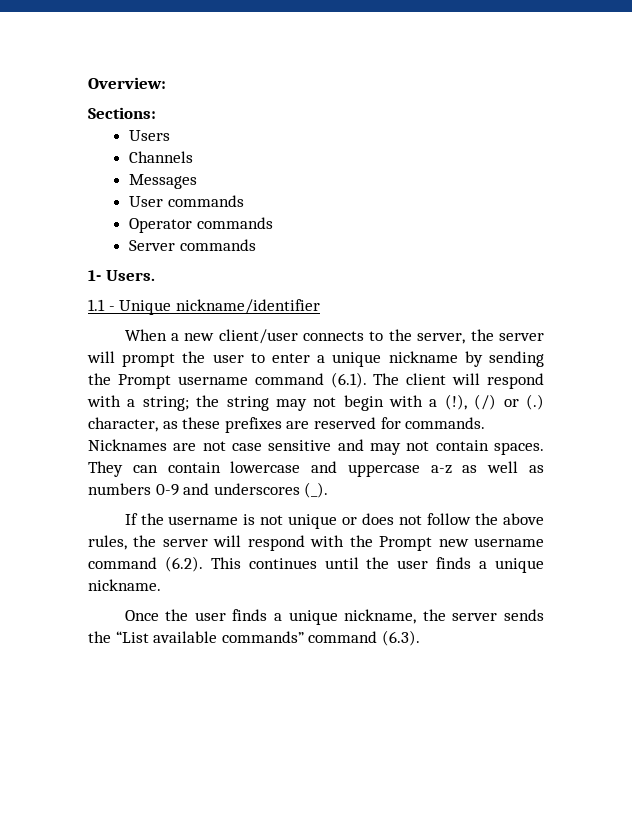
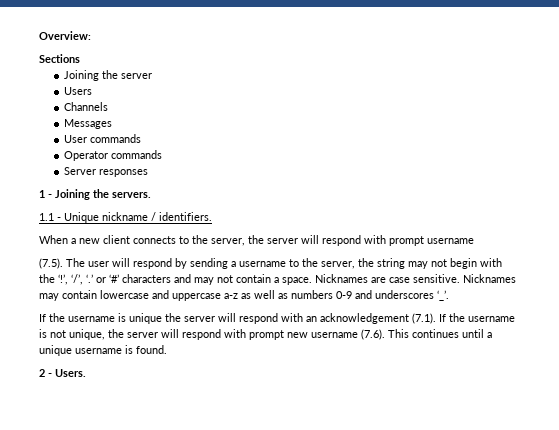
[88,107,156,119] Sections: -> [39,54,80,63] [64,70,153,81] Sections // Joining the server
[179,239,256,251] [88,270,155,281] commands // 1- Users. -> [99,169,149,177] [39,189,151,200] responses // 1 - Joining the servers.
[175,299,320,314] nickname/identifier -> [102,212,212,221] nickname / identifiers.
[218,329,298,344] client/user -> [103,235,130,244] client
[122,351,544,367] [88,372,544,389] [87,395,189,411] prompt the user to enter a unique nickname by sending the Prompt username command (6.1). The client will respond with a string; -> [322,235,474,246] [39,258,355,269] respond with prompt username // (7.5). The user will respond by sending a username to the server,
[429,394,544,410] [88,417,486,433] [88,439,544,455] [88,461,158,477] a (!), (/) or (.) character, as these prefixes are reserved for commands. Nicknames are not case sensitive and may not contain spaces. They can -> [39,274,516,285] [39,293,59,301] the ‘!’, ‘/’, ‘.’ or ‘#’ characters and may not contain a space. Nicknames are case sensitive. Nicknames may
[304,482,329,498] [124,513,544,529] [88,535,544,551] [88,556,545,573] [88,579,161,591] [124,609,544,625] [88,630,420,646] (_). // If the username is not unique or does not follow the above rules, the server will respond with the Prompt new username command (6.2). This continues until the user finds a unique nickname. // Once the user finds a unique nickname, the server sends the “List available commands” command (6.3). -> [437,290,449,301] [39,313,515,324] [39,329,492,340] [39,345,167,356] [39,369,86,377] ‘_’. // If the username is unique the server will respond with an acknowledgement (7.1). If the username is not unique, the server will respond with prompt new username (7.6). This continues until a unique username is found. // 2 - Users.

